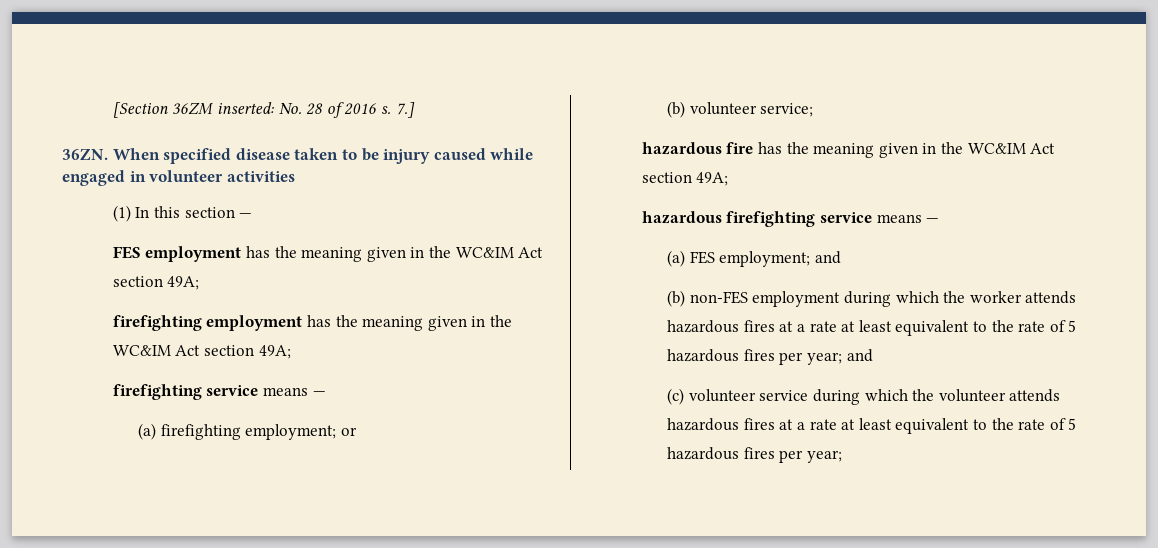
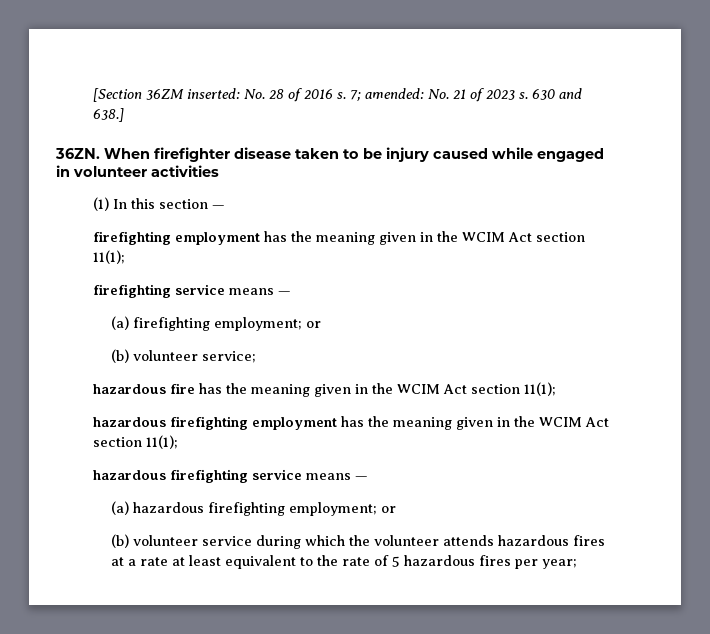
[395,102,415,118] 7.] -> [349,88,582,102] [92,108,124,122] 7; amended: No. 21 of 2023 s. 630 and 638.]
[163,148,232,164] specified -> [154,147,230,162] firefighter
[112,246,544,262] [112,276,200,290] [112,315,512,331] [112,345,291,359] // FES employment has the meaning given in the WC&IM Act section 49A; // firefighting employment has the meaning given in the WC&IM Act section 49A; -> [92,231,585,245] [92,250,125,264] // firefighting employment has the meaning given in the WCIM Act section 11(1);
[967,143,1056,154] [641,172,729,186] WC&IM Act section 49A; -> [396,382,556,396] [92,416,609,430] [92,435,178,449] WCIM Act section 11(1); // hazardous firefighting employment has the meaning given in the WCIM Act section 11(1);
[689,251,842,267] [667,290,1077,307] [667,320,1077,336] [667,349,873,365] [667,388,685,405] FES employment; and // (b) non-FES employment during which the worker attends hazardous fires at a rate at least equivalent to the rate of 5 hazardous fires per year; and // (c) -> [132,502,396,516] [110,534,129,548] hazardous firefighting employment; or // (b)

